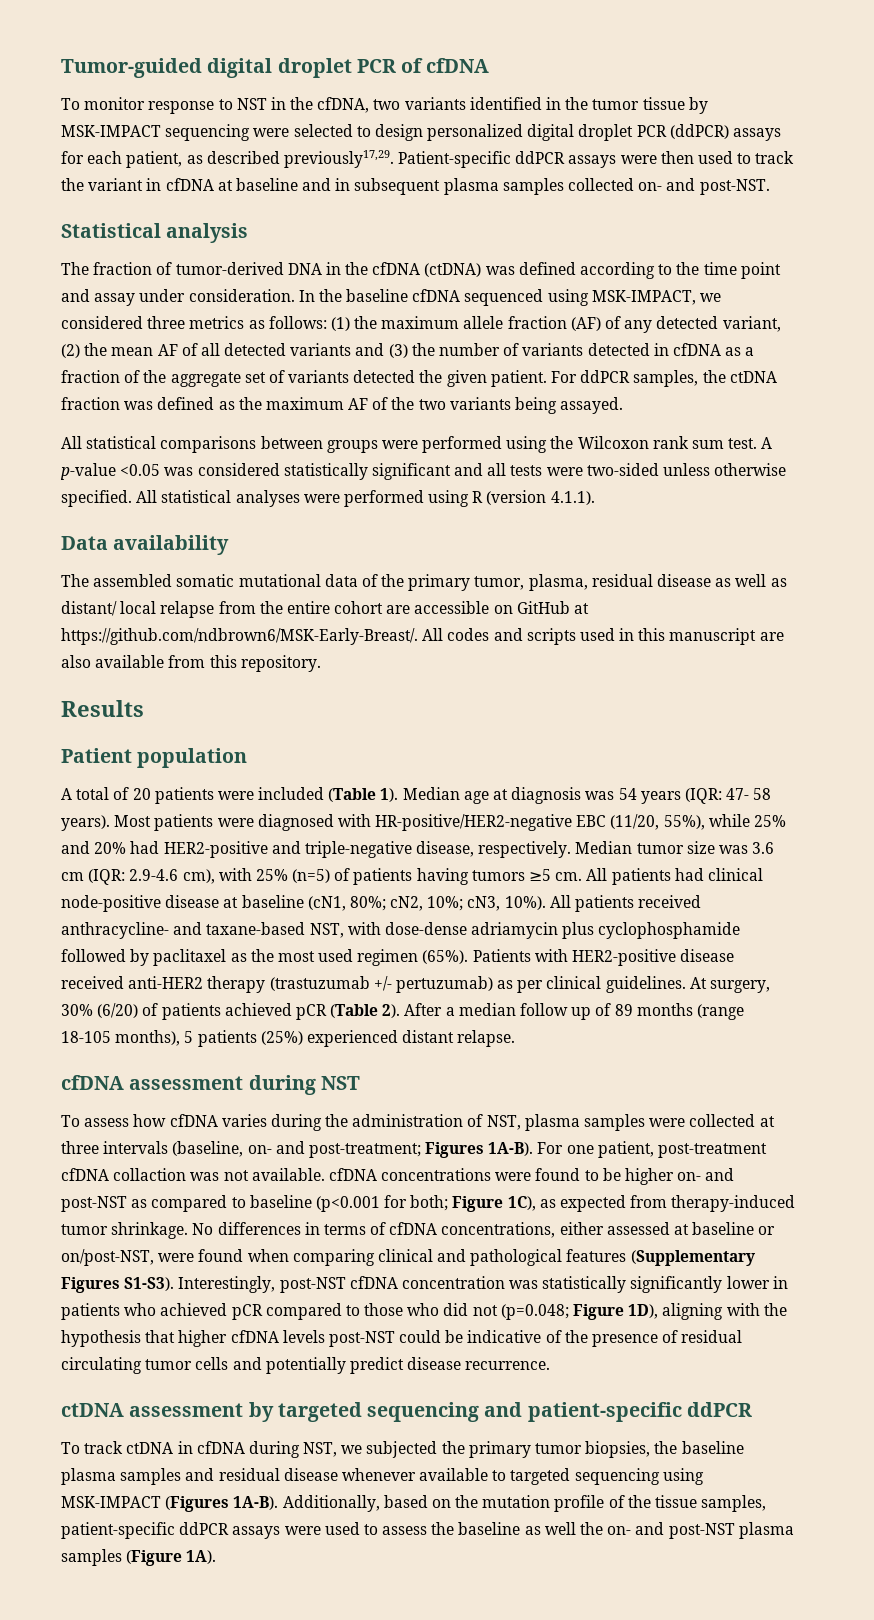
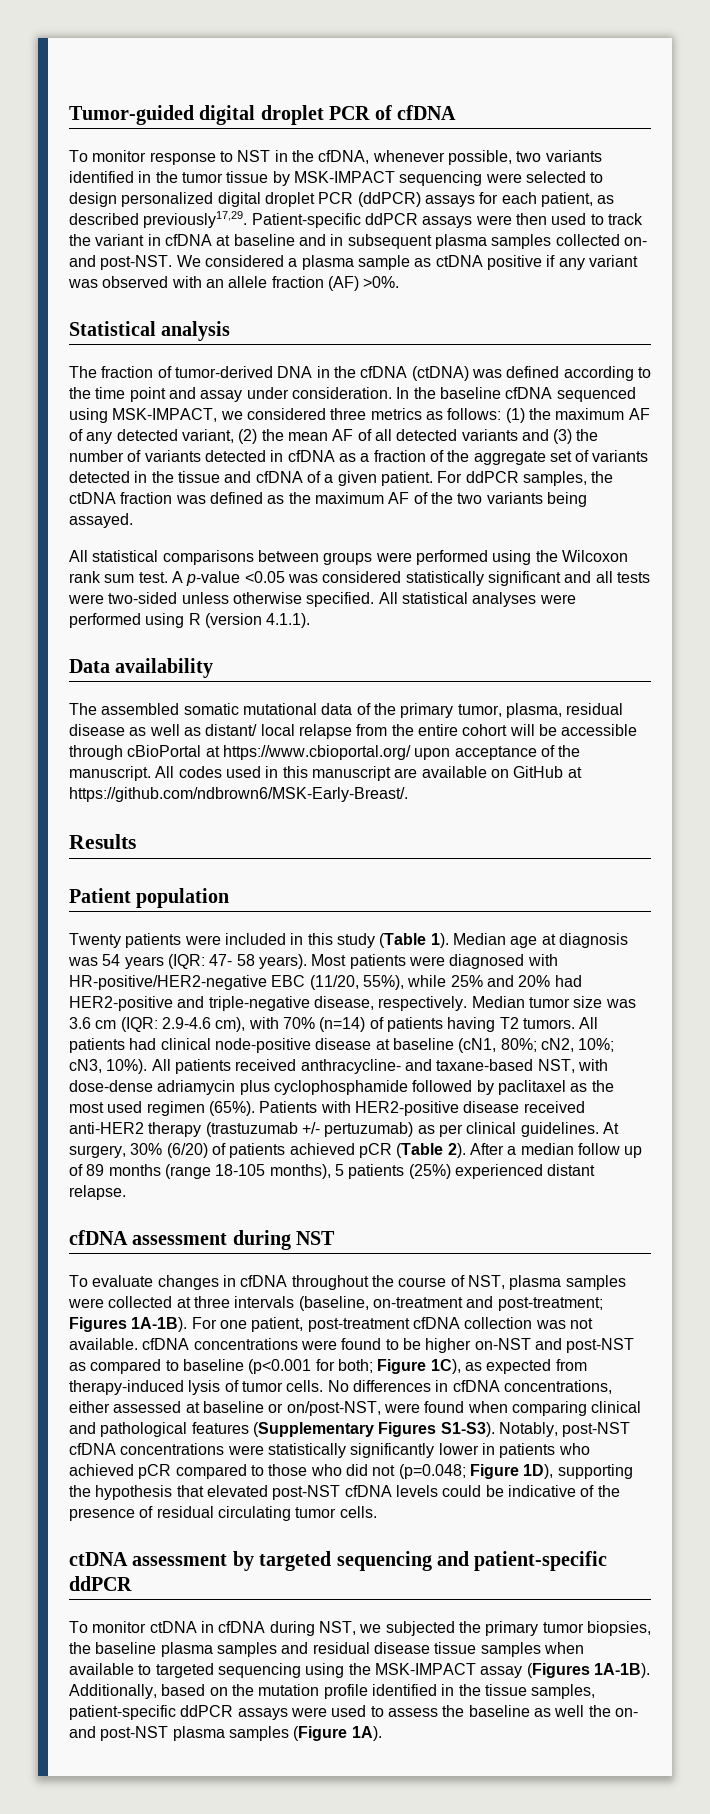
(370, 105) none -> [372,150,512,165] whenever possible,
(770, 187) none -> [176,255,638,270] [68,276,400,291] We considered a plasma sample as ctDNA positive if any variant was observed with an allele fraction (AF) >0%.
[463,316,601,331] allele fraction (AF) -> [628,408,650,420] AF
[419,370,443,383] the -> [134,471,334,483] in the tissue and cfDNA of a
[386,601,590,614] [61,628,576,645] are accessible on GitHub at https://github.com/ndbrown6/MSK-Early-Breast/. All codes and scripts -> [509,724,638,736] [69,745,581,760] [69,766,222,781] will be accessible through cBioPortal at https://www.cbioportal.org/ upon acceptance of the manuscript. All codes
[61,655,321,672] [61,700,144,717] [61,748,248,768] [61,787,325,804] also available from this repository. // Results // Patient population // A total of 20 patients were included -> [421,766,582,778] [69,787,408,802] [69,834,136,849] [69,888,230,908] [69,933,375,948] available on GitHub at https://github.com/ndbrown6/MSK-Early-Breast/. // Results // Patient population // Twenty patients were included in this study
[255,869,331,883] 25% (n=5) -> [282,1017,366,1032] 70% (n=14)
[471,869,583,881] tumors ≥5 cm. -> [499,1017,575,1029] T2 tumors.
[84,1114,464,1131] assess how cfDNA varies during the administration -> [92,1275,447,1290] evaluate changes in cfDNA throughout the course
[247,1145,272,1154] on- -> [372,1297,463,1308] on-treatment
[488,1142,534,1156] 1A-B). -> [131,1317,188,1332] 1A-1B).
[113,1168,187,1181] collaction -> [464,1317,533,1329] collection
[677,1172,702,1181] on- -> [474,1338,531,1350] on-NST
[61,1222,189,1239] tumor shrinkage. -> [188,1380,324,1395] lysis of tumor cells.
[323,1222,387,1235] terms of -> (449, 1386) none
[178,1276,539,1293] Interestingly, post-NST cfDNA concentration was -> [498,1422,631,1437] [69,1443,264,1455] Notably, post-NST cfDNA concentrations were
[662,1303,760,1320] aligning with -> [557,1464,633,1479] supporting
[178,1330,228,1347] higher -> [206,1485,341,1500] elevated post-NST
[328,1331,395,1347] post-NST -> (438, 1491) none
[195,1357,551,1374] cells and potentially predict disease recurrence. -> [339,1506,377,1518] cells.
[84,1441,124,1454] track -> [92,1621,147,1633] monitor
[341,1468,416,1481] whenever -> [434,1642,584,1657] tissue samples when
[61,1496,279,1512] MSK-IMPACT (Figures 1A-B). -> [348,1663,650,1678] the MSK-IMPACT assay (Figures 1A-1B).
[608,1495,625,1508] of -> [371,1684,455,1696] identified in

